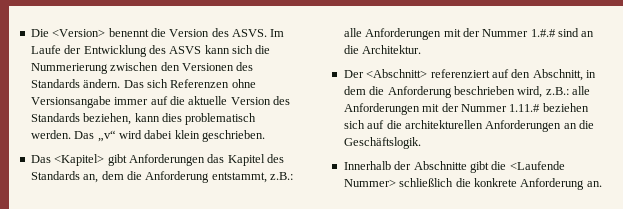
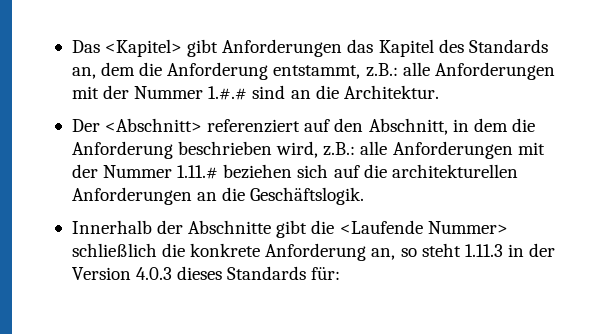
[30,28,285,37] [30,45,271,57] [30,62,254,74] [30,79,256,88] [30,96,290,108] [30,113,257,125] [30,130,265,142] Die <Version> benennt die Version des ASVS. Im Laufe der Entwicklung des ASVS kann sich die Nummerierung zwischen den Versionen des Standards ändern. Das sich Referenzen ohne Versionsangabe immer auf die aktuelle Version des Standards beziehen, kann dies problematisch werden. Das „v“ wird dabei klein geschrieben. // -> (71, 46) none
[586,181,602,187] an. -> [371,243,556,260] [71,266,341,280] an, so steht 1.11.3 in der Version 4.0.3 dieses Standards für:

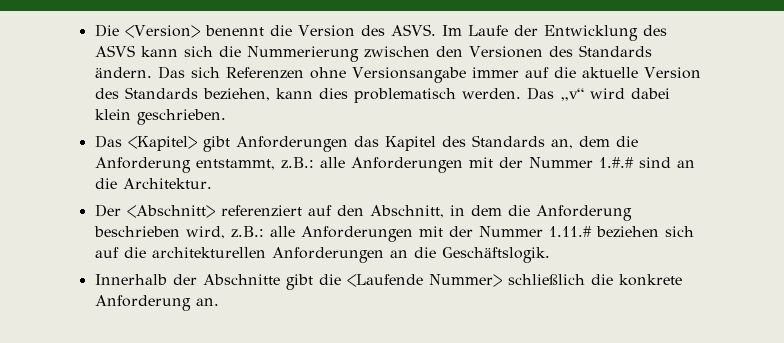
(71, 46) none -> [94,24,667,41] [94,45,652,62] [94,66,701,83] [94,87,670,103] [94,109,226,125] Die <Version> benennt die Version des ASVS. Im Laufe der Entwicklung des ASVS kann sich die Nummerierung zwischen den Versionen des Standards ändern. Das sich Referenzen ohne Versionsangabe immer auf die aktuelle Version des Standards beziehen, kann dies problematisch werden. Das „v“ wird dabei klein geschrieben. //
[371,243,556,260] [71,266,341,280] an, so steht 1.11.3 in der Version 4.0.3 dieses Standards für: -> [195,298,219,306] an.

